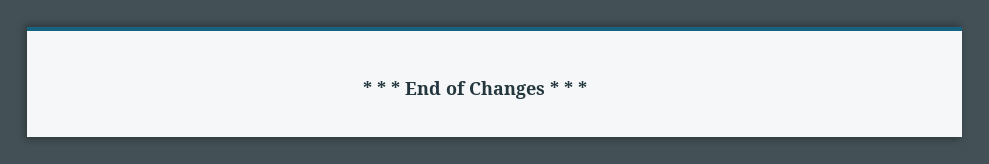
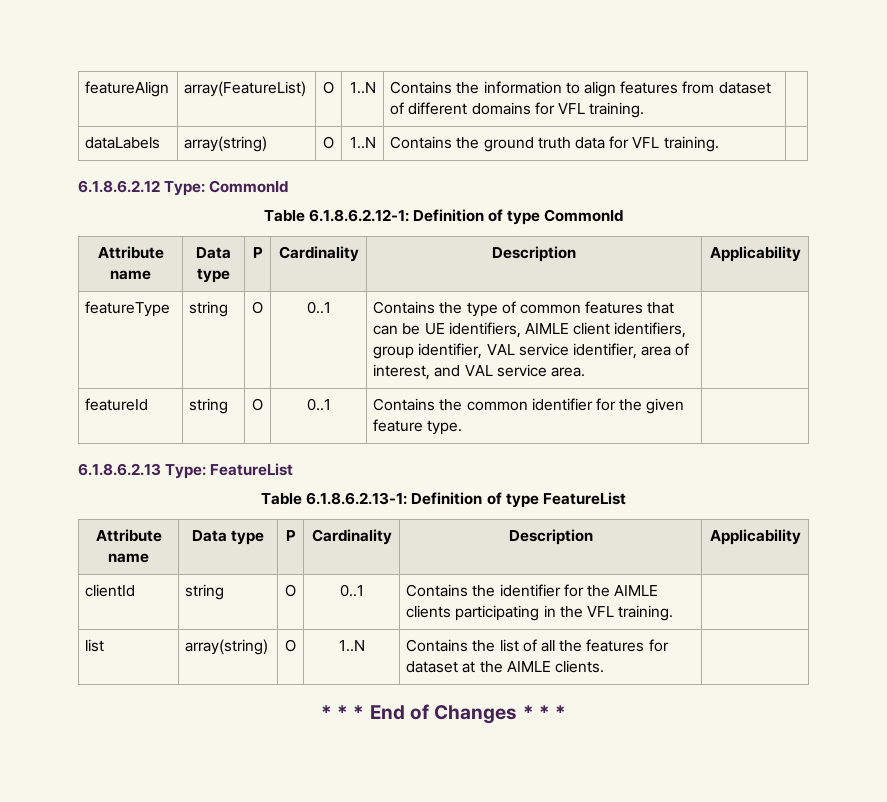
(362, 88) none -> [85,81,170,97] [184,81,307,97] [323,81,334,94] [349,82,376,94] [390,81,771,97] [390,102,645,118] [85,137,161,149] [184,136,268,152] [323,136,334,149] [349,137,376,149] [390,136,719,152] [78,180,289,196] [263,209,624,225] [97,246,164,259] [110,270,151,280] [196,247,231,259] [197,268,230,283] [252,247,263,258] [278,246,359,262] [492,246,576,262] [709,246,801,262] [85,301,171,317] [189,301,229,317] [252,301,263,314] [306,301,331,314] [373,301,675,317] [373,322,687,338] [373,343,690,359] [373,364,586,380] [85,398,149,411] [189,398,229,414] [252,398,263,411] [306,398,331,411] [373,398,685,414] [373,419,463,435] [78,463,294,479] [261,492,626,508] [95,529,162,542] [108,553,149,563] [191,530,265,545] [285,530,296,541] [311,529,392,545] [508,529,593,545] [709,529,801,545] [85,584,136,597] [185,584,225,600] [285,584,296,597] [339,584,364,597] [406,584,659,597] [406,605,674,621] [85,639,105,652] [185,639,269,655] [285,639,296,652] [338,640,365,652] [406,639,669,652] [406,660,605,673] featureAlign | array(FeatureList) | O | 1..N | Contains the information to align features from dataset of different domains for VFL training. | // dataLabels | array(string) | O | 1..N | Contains the ground truth data for VFL training. | // 6.1.8.6.2.12 Type: CommonId // Table 6.1.8.6.2.12-1: Definition of type CommonId // Attribute name | Data type | P | Cardinality | Description | Applicability // featureType | string | O | 0..1 | Contains the type of common features that can be UE identifiers, AIMLE client identifiers, group identifier, VAL service identifier, area of interest, and VAL service area. | // featureId | string | O | 0..1 | Contains the common identifier for the given feature type. | // 6.1.8.6.2.13 Type: FeatureList // Table 6.1.8.6.2.13-1: Definition of type FeatureList // Attribute name | Data type | P | Cardinality | Description | Applicability // clientId | string | O | 0..1 | Contains the identifier for the AIMLE clients participating in the VFL training. | // list | array(string) | O | 1..N | Contains the list of all the features for dataset at the AIMLE clients. | //

